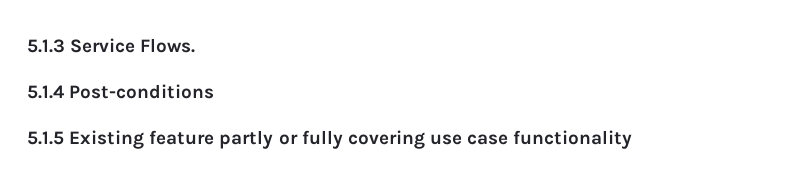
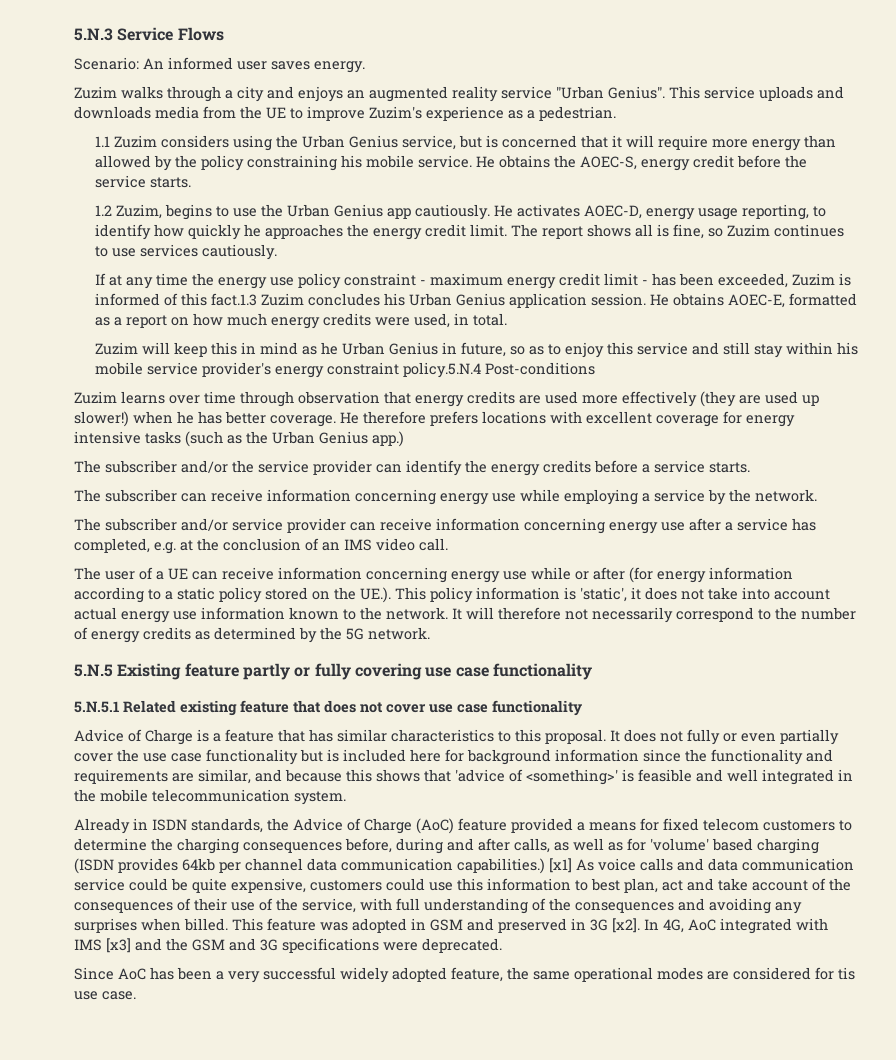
[27,38,196,53] [27,84,215,99] [27,131,64,145] 5.1.3 Service Flows. // 5.1.4 Post-conditions // 5.1.5 -> [74,27,224,41] [74,57,365,73] [74,86,844,102] [74,106,616,121] [94,135,836,151] [94,155,807,171] [94,175,191,188] [94,204,826,220] [94,224,844,240] [94,244,277,260] [94,273,851,289] [94,293,857,308] [94,313,507,329] [94,342,858,358] [94,362,595,378] [74,391,819,407] [74,411,795,427] [74,431,404,447] [74,460,750,476] [74,489,817,505] [74,518,816,534] [74,538,448,554] [74,567,793,583] [74,587,830,603] [74,607,856,623] [74,627,430,643] [74,664,113,677] 5.N.3 Service Flows // Scenario: An informed user saves energy. // Zuzim walks through a city and enjoys an augmented reality service "Urban Genius". This service uploads and downloads media from the UE to improve Zuzim's experience as a pedestrian. // 1.1 Zuzim considers using the Urban Genius service, but is concerned that it will require more energy than allowed by the policy constraining his mobile service. He obtains the AOEC-S, energy credit before the service starts. // 1.2 Zuzim, begins to use the Urban Genius app cautiously. He activates AOEC-D, energy usage reporting, to identify how quickly he approaches the energy credit limit. The report shows all is fine, so Zuzim continues to use services cautiously. // If at any time the energy use policy constraint - maximum energy credit limit - has been exceeded, Zuzim is informed of this fact.1.3 Zuzim concludes his Urban Genius application session. He obtains AOEC-E, formatted as a report on how much energy credits were used, in total. // Zuzim will keep this in mind as he Urban Genius in future, so as to enjoy this service and still stay within his mobile service provider's energy constraint policy.5.N.4 Post-conditions // Zuzim learns over time through observation that energy credits are used more effectively (they are used up slower!) when he has better coverage. He therefore prefers locations with excellent coverage for energy intensive tasks (such as the Urban Genius app.) // The subscriber and/or the service provider can identify the energy credits before a service starts. // The subscriber can receive information concerning energy use while employing a service by the network. // The subscriber and/or service provider can receive information concerning energy use after a service has completed, e.g. at the conclusion of an IMS video call. // The user of a UE can receive information concerning energy use while or after (for energy information according to a static policy stored on the UE.). This policy information is 'static', it does not take into account actual energy use information known to the network. It will therefore not necessarily correspond to the number of energy credits as determined by the 5G network. // 5.N.5
(633, 139) none -> [74,700,582,716] [74,729,839,745] [74,749,833,765] [74,769,853,785] [74,789,346,805] [74,818,852,834] [74,838,819,854] [74,858,854,874] [74,878,851,893] [74,898,802,914] [74,918,828,934] [74,938,502,953] [74,967,855,983] [74,991,136,1000] // 5.N.5.1 Related existing feature that does not cover use case functionality // Advice of Charge is a feature that has similar characteristics to this proposal. It does not fully or even partially cover the use case functionality but is included here for background information since the functionality and requirements are similar, and because this shows that 'advice of <something>' is feasible and well integrated in the mobile telecommunication system. // Already in ISDN standards, the Advice of Charge (AoC) feature provided a means for fixed telecom customers to determine the charging consequences before, during and after calls, as well as for 'volume' based charging (ISDN provides 64kb per channel data communication capabilities.) [x1] As voice calls and data communication service could be quite expensive, customers could use this information to best plan, act and take account of the consequences of their use of the service, with full understanding of the consequences and avoiding any surprises when billed. This feature was adopted in GSM and preserved in 3G [x2]. In 4G, AoC integrated with IMS [x3] and the GSM and 3G specifications were deprecated. // Since AoC has been a very successful widely adopted feature, the same operational modes are considered for tis use case.

